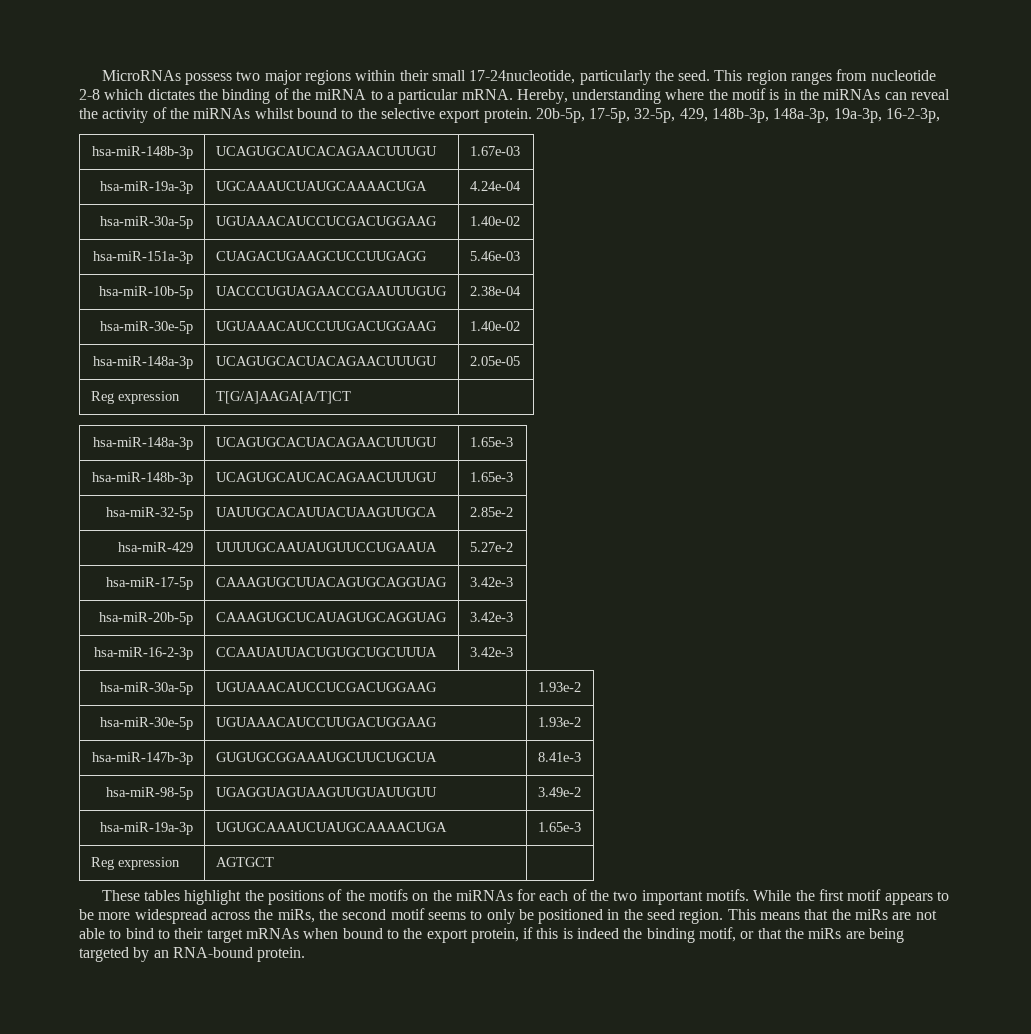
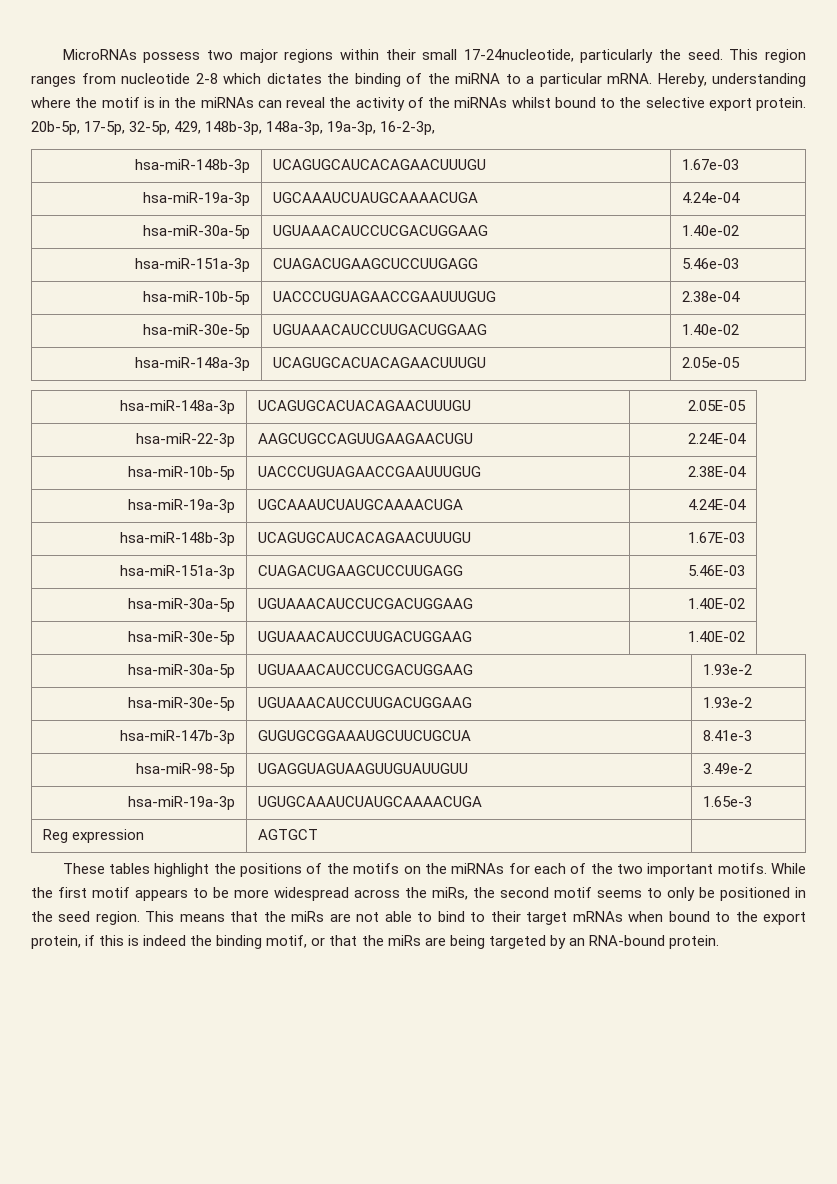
[90,391,180,404] [215,391,351,404] [93,437,194,450] [215,437,437,447] [469,437,513,447] [92,472,194,485] [215,472,437,482] [469,472,513,482] [106,507,194,520] [215,507,437,517] [469,507,513,517] [118,542,194,552] [215,542,437,552] [469,542,513,552] [106,577,194,590] [215,577,447,587] [469,577,513,587] [99,612,194,625] [215,612,447,622] [469,612,513,622] [94,647,194,660] [215,647,437,657] [469,647,513,657] // Reg expression | T[G/A]AAGA[A/T]CT | // hsa-miR-148a-3p | UCAGUGCACUACAGAACUUUGU | 1.65e-3 // hsa-miR-148b-3p | UCAGUGCAUCACAGAACUUUGU | 1.65e-3 // hsa-miR-32-5p | UAUUGCACAUUACUAAGUUGCA | 2.85e-2 // hsa-miR-429 | UUUUGCAAUAUGUUCCUGAAUA | 5.27e-2 // hsa-miR-17-5p | CAAAGUGCUUACAGUGCAGGUAG | 3.42e-3 // hsa-miR-20b-5p | CAAAGUGCUCAUAGUGCAGGUAG | 3.42e-3 // hsa-miR-16-2-3p | CCAAUAUUACUGUGCUGCUUUA | 3.42e-3 -> [120,400,236,414] [257,400,471,411] [688,400,747,411] [136,433,236,447] [257,433,473,444] [688,433,747,444] [128,466,236,480] [257,466,481,477] [688,466,747,477] [128,499,236,513] [257,499,463,510] [688,499,747,510] [120,532,236,546] [257,532,471,543] [688,532,746,543] [120,565,236,579] [257,565,463,576] [688,565,746,576] [128,598,236,612] [257,598,473,609] [688,598,746,609] [128,631,236,645] [257,631,472,642] [688,631,746,642] // hsa-miR-148a-3p | UCAGUGCACUACAGAACUUUGU | 2.05E-05 // hsa-miR-22-3p | AAGCUGCCAGUUGAAGAACUGU | 2.24E-04 // hsa-miR-10b-5p | UACCCUGUAGAACCGAAUUUGUG | 2.38E-04 // hsa-miR-19a-3p | UGCAAAUCUAUGCAAAACUGA | 4.24E-04 // hsa-miR-148b-3p | UCAGUGCAUCACAGAACUUUGU | 1.67E-03 // hsa-miR-151a-3p | CUAGACUGAAGCUCCUUGAGG | 5.46E-03 // hsa-miR-30a-5p | UGUAAACAUCCUCGACUGGAAG | 1.40E-02 // hsa-miR-30e-5p | UGUAAACAUCCUUGACUGGAAG | 1.40E-02

